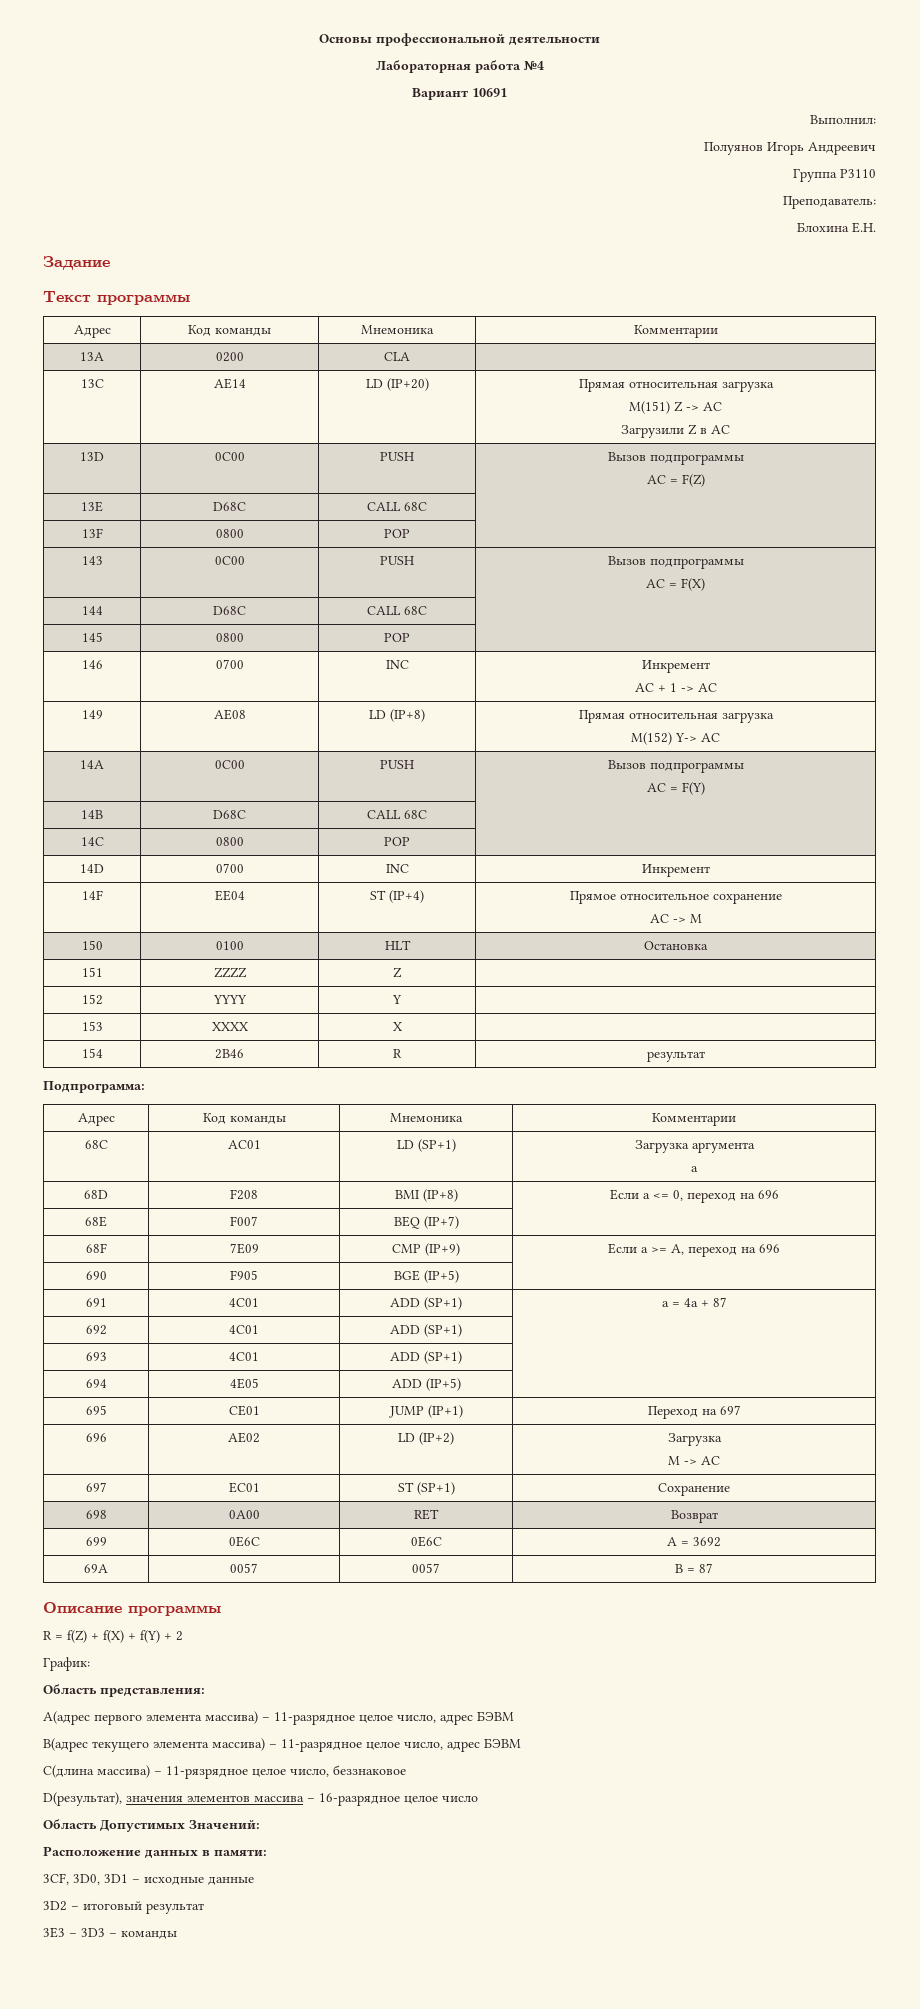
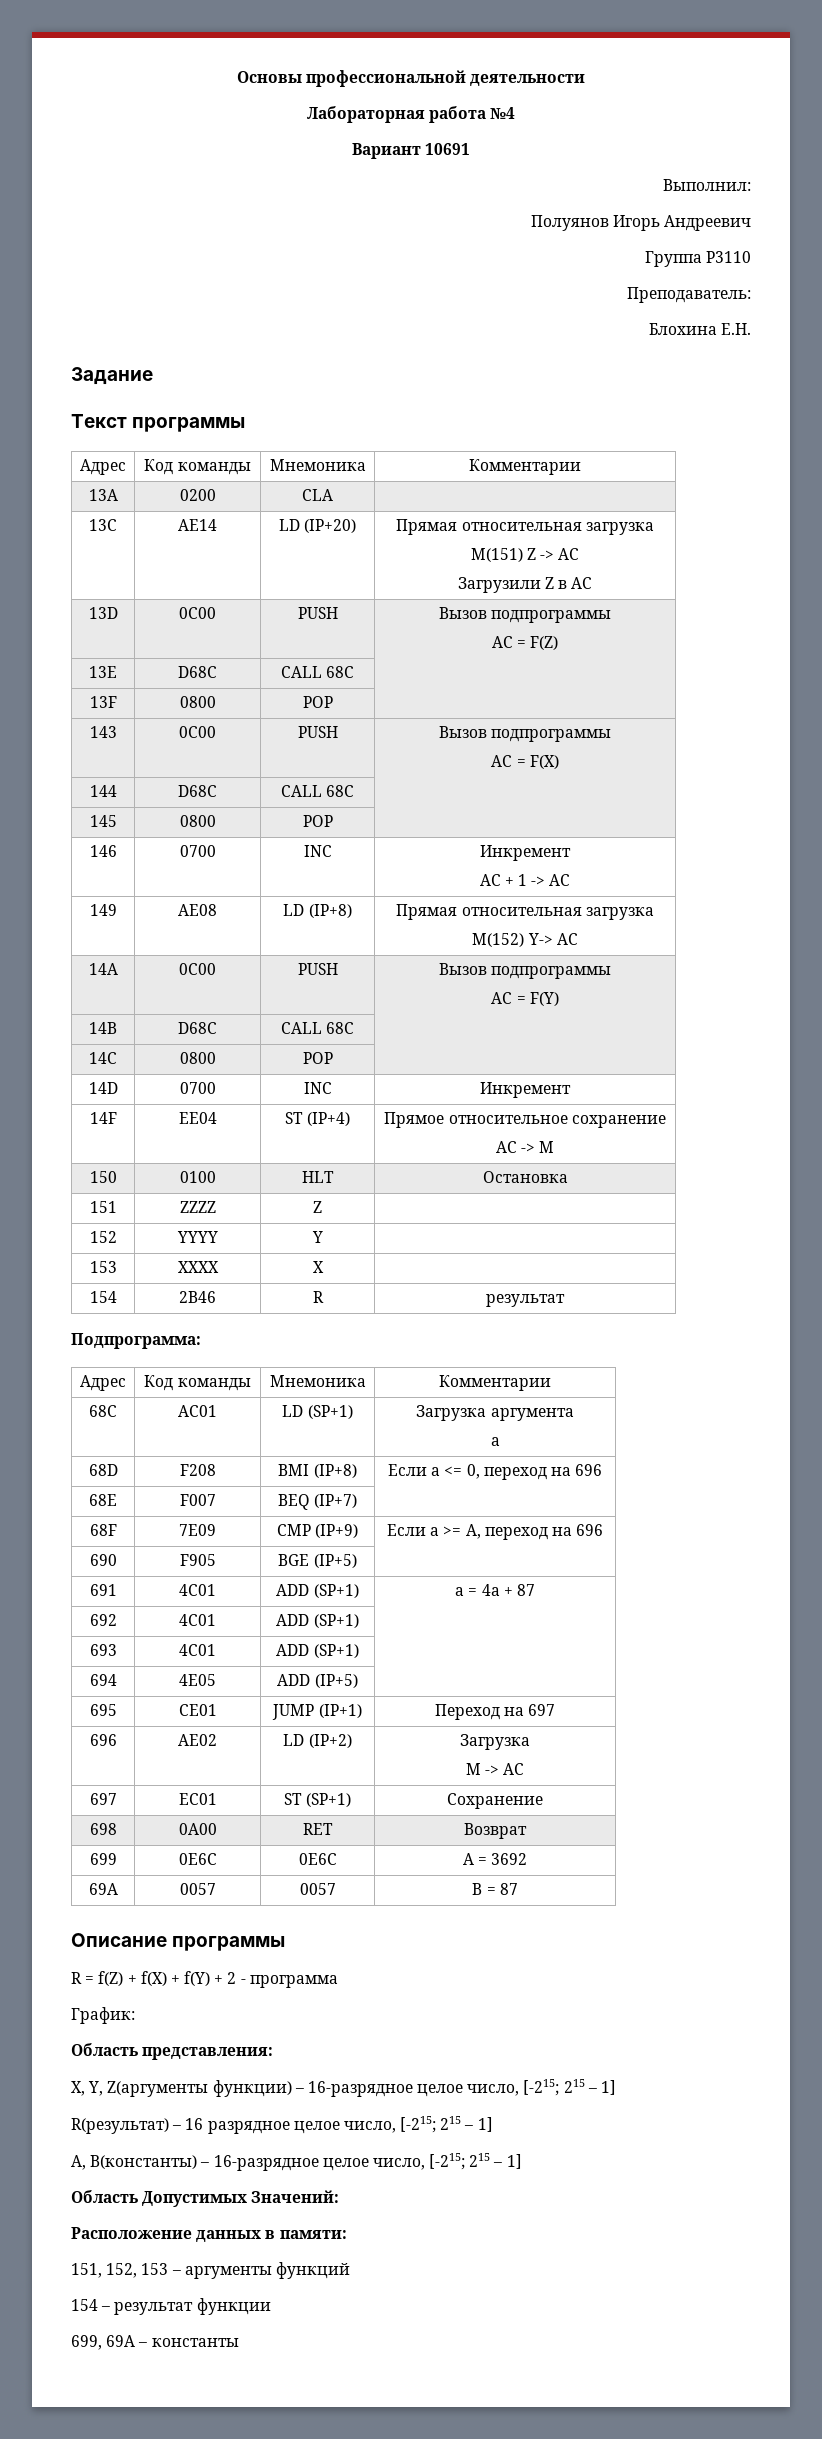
(183, 1636) none -> [240,1975,338,1988] - программа
[43,1711,514,1725] [43,1738,521,1752] [43,1765,406,1779] [43,1792,478,1806] A(адрес первого элемента массива) – 11-разрядное целое число, адрес БЭВМ // B(адрес текущего элемента массива) – 11-разрядное целое число, адрес БЭВМ // C(длина массива) – 11-рязрядное целое число, беззнаковое // D(результат), значения элементов массива – 16-разрядное целое число -> [71,2079,617,2097] [71,2116,493,2134] [71,2153,522,2171] X, Y, Z(аргументы функции) – 16-разрядное целое число, [-215; 215 – 1] // R(результат) – 16 разрядное целое число, [-215; 215 – 1] // A, B(константы) – 16-разрядное целое число, [-215; 215 – 1]
[43,1873,254,1885] [43,1901,204,1914] [43,1927,177,1939] 3CF, 3D0, 3D1 – исходные данные // 3D2 – итоговый результат // 3E3 – 3D3 – команды -> [71,2262,350,2279] [71,2298,271,2315] [71,2335,239,2350] 151, 152, 153 – аргументы функций // 154 – результат функции // 699, 69A – константы

